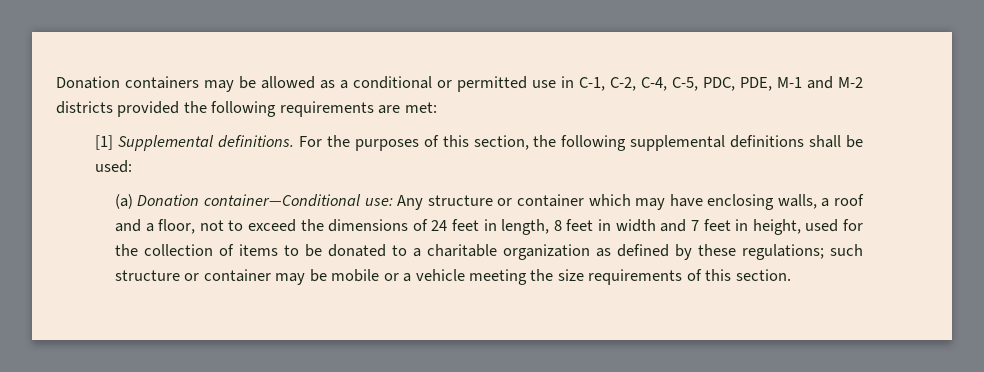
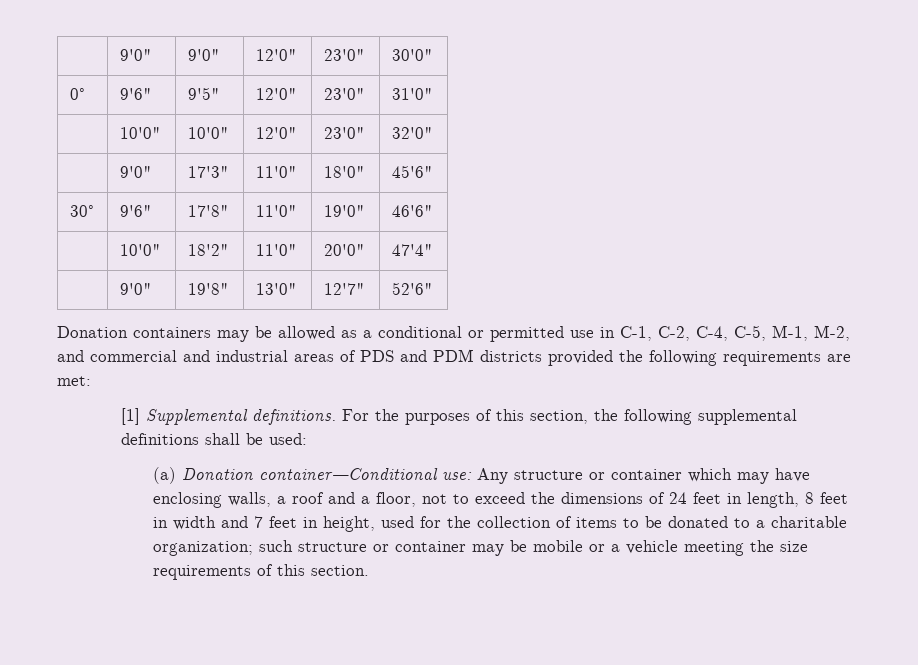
(56, 82) none -> [119,49,152,61] [187,49,220,61] [255,49,297,61] [323,49,365,61] [391,49,433,61] [69,88,85,100] [119,88,152,100] [187,87,220,100] [255,88,297,100] [323,88,365,100] [391,88,433,100] [119,127,161,139] [187,127,229,139] [255,127,297,139] [323,127,365,139] [391,127,433,139] [119,166,152,178] [187,166,229,178] [255,166,297,178] [323,166,365,178] [391,165,433,178] [69,205,94,217] [119,205,152,217] [187,205,229,217] [255,205,297,217] [323,205,365,217] [391,205,433,217] [119,244,161,256] [187,244,229,256] [255,244,297,256] [323,244,365,256] [391,244,433,256] [119,283,152,295] [187,283,229,295] [255,283,297,295] [323,283,365,295] [391,282,433,295] | 9'0" | 9'0" | 12'0" | 23'0" | 30'0" // 0° | 9'6" | 9'5" | 12'0" | 23'0" | 31'0" // | 10'0" | 10'0" | 12'0" | 23'0" | 32'0" // | 9'0" | 17'3" | 11'0" | 18'0" | 45'6" // 30° | 9'6" | 17'8" | 11'0" | 19'0" | 46'6" // | 10'0" | 18'2" | 11'0" | 20'0" | 47'4" // | 9'0" | 19'8" | 13'0" | 12'7" | 52'6" //
[703,76,863,91] PDC, PDE, M-1 and M-2 -> [772,325,850,341] [57,349,474,362] M-1, M-2, and commercial and industrial areas of PDS and PDM
[502,244,824,260] organization as defined by these regulations; -> [153,541,254,556] organization;

